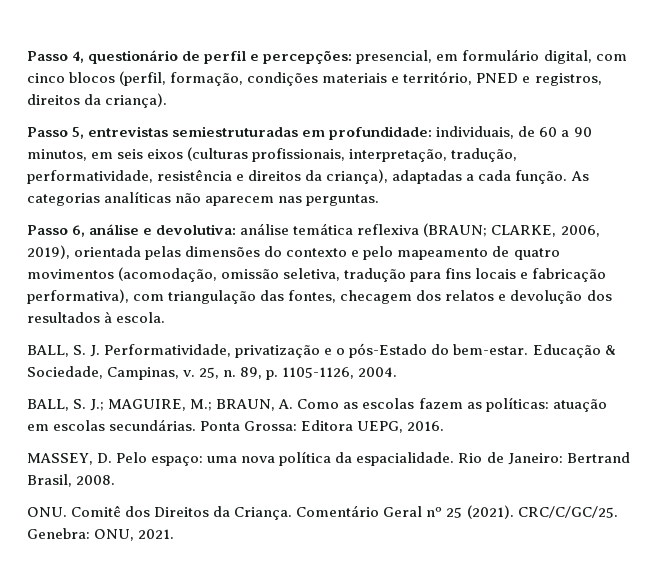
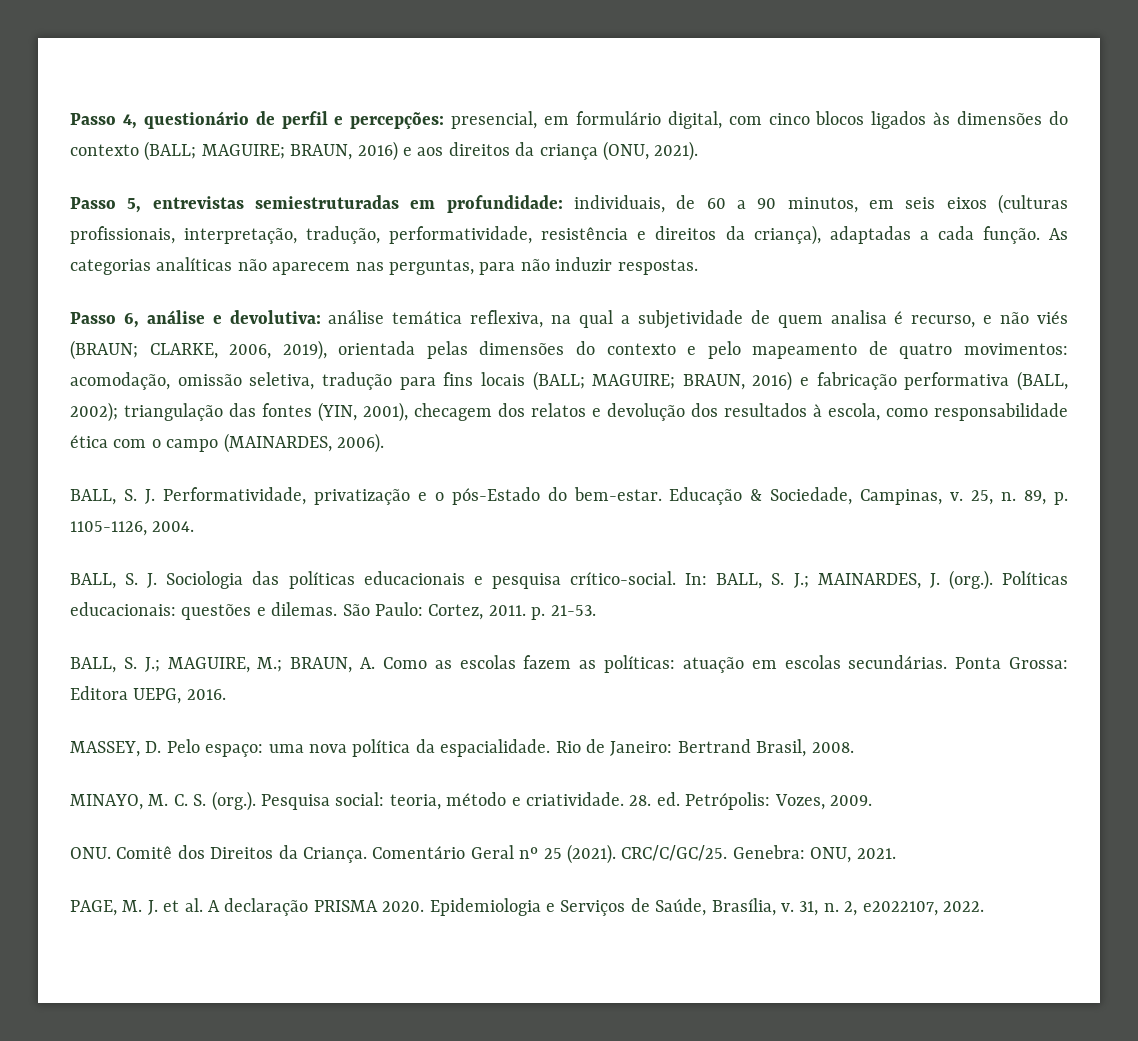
[119,71,602,86] [27,93,168,108] (perfil, formação, condições materiais e território, PNED e registros, direitos da criança). -> [871,111,1068,129] [70,141,699,161] ligados às dimensões do contexto (BALL; MAGUIRE; BRAUN, 2016) e aos direitos da criança (ONU, 2021).
[306,194,380,206] perguntas. -> [389,257,698,275] perguntas, para não induzir respostas.
[357,224,420,235] reflexiva -> [470,310,1069,329] reflexiva, na qual a subjetividade de quem analisa é recurso, e não viés
[27,267,218,282] movimentos (acomodação, -> [963,343,1068,355] [70,372,170,390] movimentos: acomodação,
[520,268,607,282] [27,289,337,304] e fabricação performativa), com triangulação das fontes, -> [532,371,1068,391] [70,402,408,422] (BALL; MAGUIRE; BRAUN, 2016) e fabricação performativa (BALL, 2002); triangulação das fontes (YIN, 2001),
[116,312,166,323] escola. -> [828,403,1068,421] [70,433,384,453] escola, como responsabilidade ética com o campo (MAINARDES, 2006).
(398, 372) none -> [70,570,1068,590] [70,602,596,620] // BALL, S. J. Sociologia das políticas educacionais e pesquisa crítico-social. In: BALL, S. J.; MAINARDES, J. (org.). Políticas educacionais: questões e dilemas. São Paulo: Cortez, 2011. p. 21-53.
(116, 480) none -> [70,791,872,811] // MINAYO, M. C. S. (org.). Pesquisa social: teoria, método e criatividade. 28. ed. Petrópolis: Vozes, 2009.
(175, 534) none -> [70,898,984,916] // PAGE, M. J. et al. A declaração PRISMA 2020. Epidemiologia e Serviços de Saúde, Brasília, v. 31, n. 2, e2022107, 2022.

